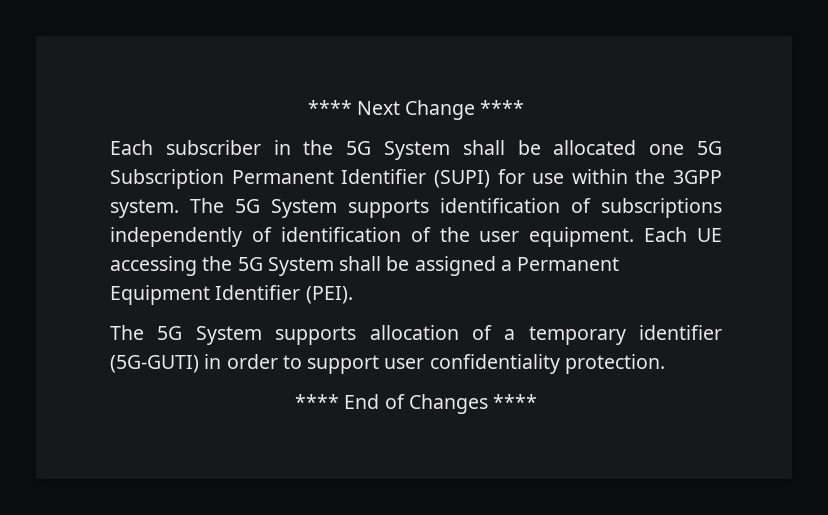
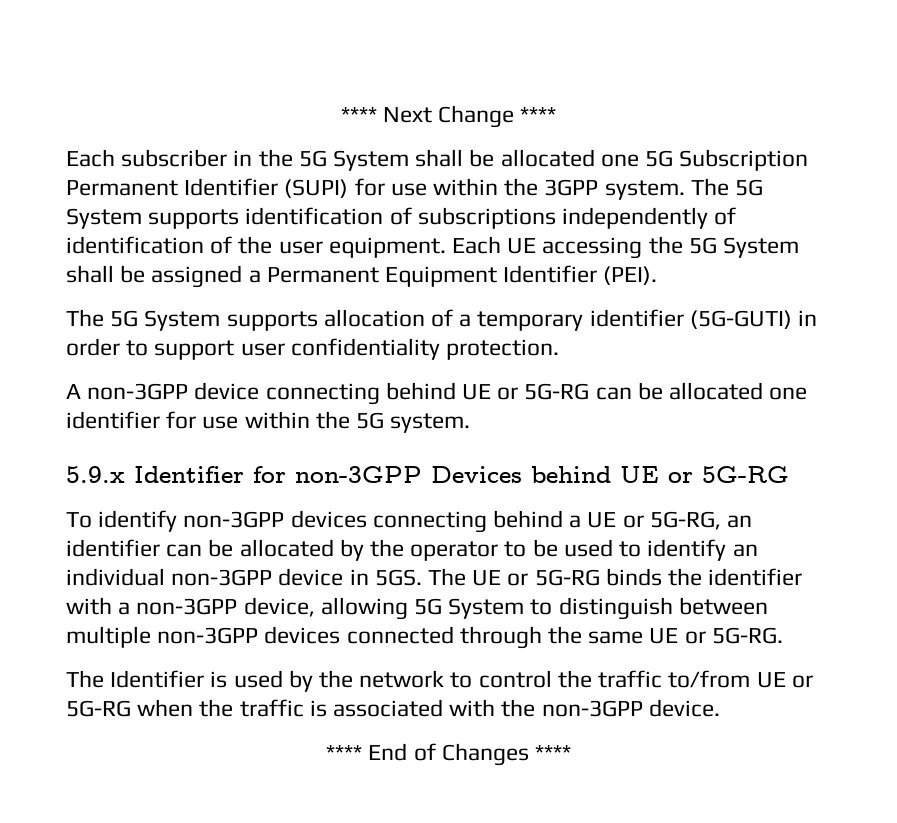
(665, 364) none -> [66,382,808,405] [66,411,471,433] [66,466,789,483] [66,510,753,533] [66,539,758,561] [66,568,803,586] [66,597,768,620] [66,626,783,649] [66,670,813,692] [66,699,720,717] // A non-3GPP device connecting behind UE or 5G-RG can be allocated one identifier for use within the 5G system. // 5.9.x Identifier for non-3GPP Devices behind UE or 5G-RG // To identify non-3GPP devices connecting behind a UE or 5G-RG, an identifier can be allocated by the operator to be used to identify an individual non-3GPP device in 5GS. The UE or 5G-RG binds the identifier with a non-3GPP device, allowing 5G System to distinguish between multiple non-3GPP devices connected through the same UE or 5G-RG. // The Identifier is used by the network to control the traffic to/from UE or 5G-RG when the traffic is associated with the non-3GPP device.

